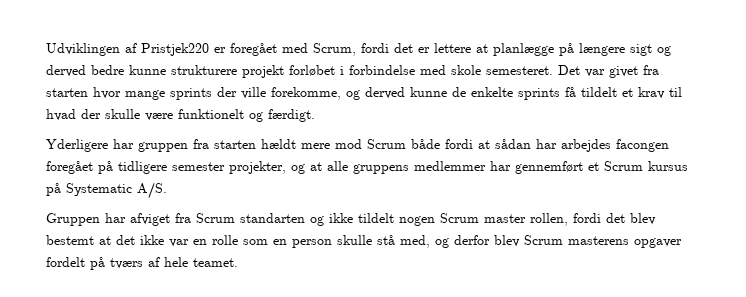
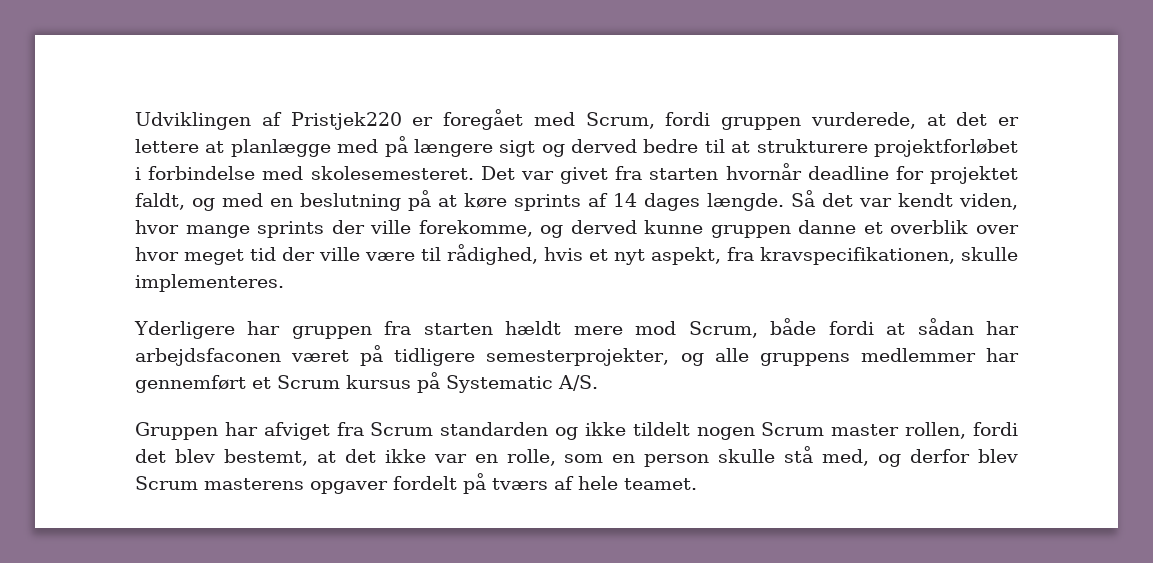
(389, 48) none -> [721,112,946,130] gruppen vurderede, at
(554, 49) none -> [337,139,379,153] med
[129,65,335,78] kunne strukturere projekt forløbet -> [704,139,1018,157] til at strukturere projektforløbet
[451,65,553,75] skole semesteret. -> [310,166,474,180] skolesemesteret.
(88, 92) none -> [725,163,1018,184] [135,190,1018,211] hvornår deadline for projektet faldt, og med en beslutning på at køre sprints af 14 dages længde. Så det var kendt viden,
[452,87,682,100] [46,109,315,122] de enkelte sprints få tildelt et krav til hvad der skulle være funktionelt og færdigt. -> [710,220,1020,238] [135,244,1018,265] [135,274,284,292] gruppen danne et overblik over hvor meget tid der ville være til rådighed, hvis et nyt aspekt, fra kravspecifikationen, skulle implementeres.
[367,139,406,149] Scrum -> [688,321,758,338] Scrum,
[561,139,669,152] [46,161,322,174] arbejdes facongen foregået på tidligere semester projekter, og at -> [135,345,704,366] arbejdsfaconen været på tidligere semesterprojekter, og
[240,213,305,223] standarten -> [440,422,549,436] standarden
[46,235,94,245] bestemt -> [223,449,308,466] bestemt,
[212,235,238,245] rolle -> [506,449,556,466] rolle,

